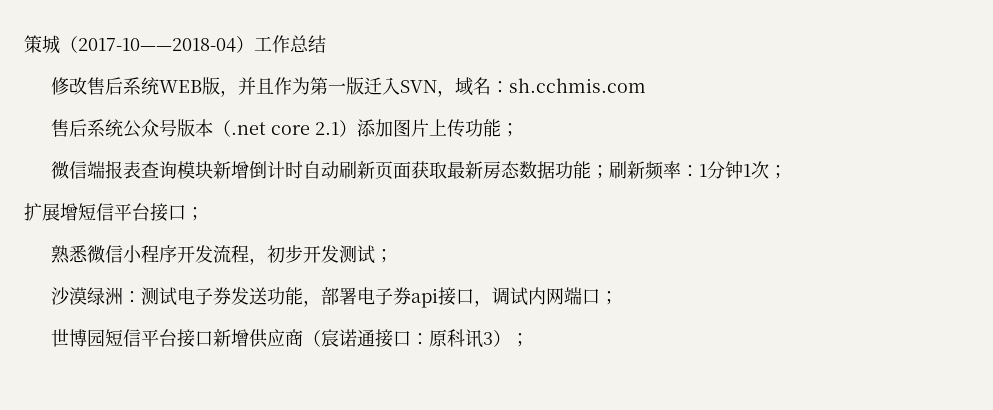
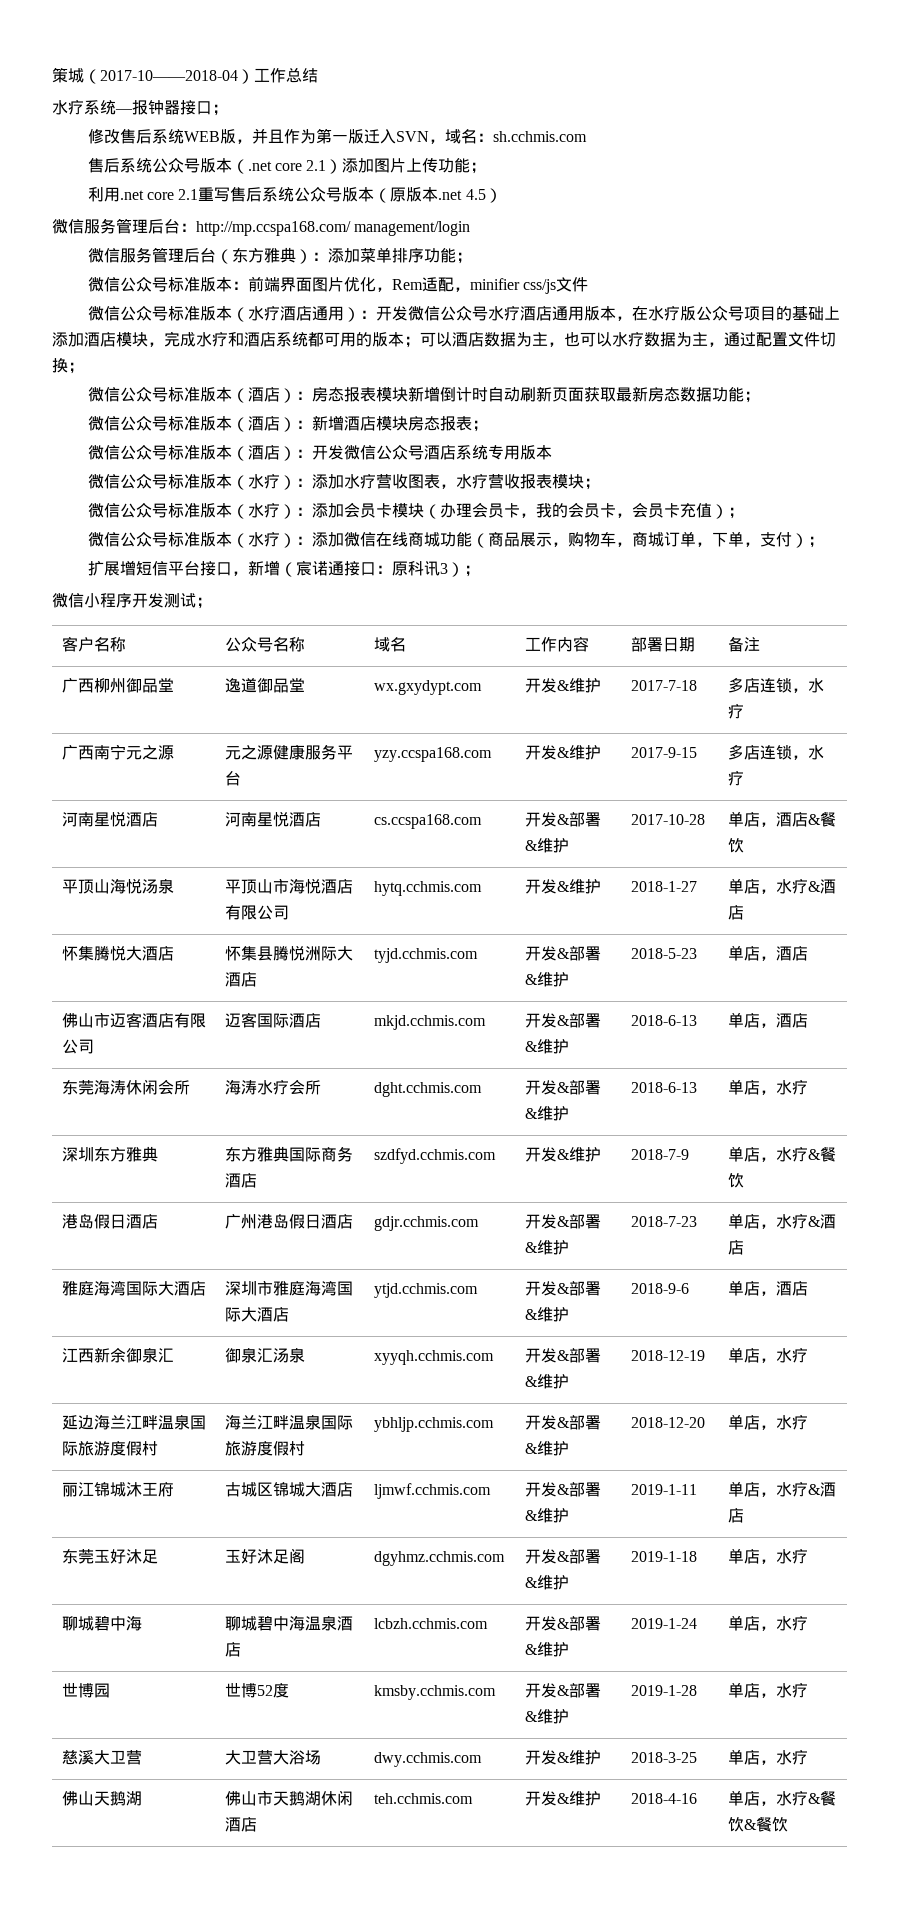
(326, 44) none -> [52,99,228,116] // 水疗系统—报钟器接口；
[51,160,178,179] 微信端报表查询 -> [87,186,502,203] [52,218,471,236] [87,247,472,264] [87,276,589,294] [87,305,840,322] [52,331,836,348] [52,358,84,374] [87,387,376,403] 利用.net core 2.1重写售后系统公众号版本（原版本.net 4.5） // 微信服务管理后台：http://mp.ccspa168.com/ management/login // 微信服务管理后台（东方雅典）：添加菜单排序功能； // 微信公众号标准版本：前端界面图片优化，Rem适配，minifier css/js文件 // 微信公众号标准版本（水疗酒店通用）：开发微信公众号水疗酒店通用版本，在水疗版公众号项目的基础上添加酒店模块，完成水疗和酒店系统都可用的版本；可以酒店数据为主，也可以水疗数据为主，通过配置文件切换； // 微信公众号标准版本（酒店）：房态报表
[609,161,770,180] 刷新频率：1分钟1次 -> [87,415,488,432] [87,445,552,461] [87,473,600,490] [87,502,744,519] [87,531,808,548] // 微信公众号标准版本（酒店）：新增酒店模块房态报表； // 微信公众号标准版本（酒店）：开发微信公众号酒店系统专用版本 // 微信公众号标准版本（水疗）：添加水疗营收图表，水疗营收报表模块； // 微信公众号标准版本（水疗）：添加会员卡模块（办理会员卡，我的会员卡，会员卡充值）； // 微信公众号标准版本（水疗）：添加微信在线商城功能（商品展示，购物车，商城订单，下单，支付）
[186,207,204,221] [51,245,394,265] [51,287,619,308] [51,329,304,348] ； // 熟悉微信小程序开发流程，初步开发测试； // 沙漠绿洲：测试电子券发送功能，部署电子券api接口，调试内网端口； // 世博园短信平台接口新增供应商 -> [231,560,280,576] ，新增
(530, 340) none -> [52,593,212,609] [61,636,126,652] [224,637,305,652] [373,637,406,652] [524,636,589,652] [630,637,695,652] [727,636,760,652] [61,678,174,693] [224,678,305,693] [373,680,482,695] [524,678,601,693] [630,680,697,691] [727,677,824,693] [727,703,744,719] [61,744,174,760] [224,744,353,760] [224,771,241,786] [373,747,492,762] [524,745,601,760] [630,747,697,758] [727,744,824,760] [727,770,744,786] [61,811,158,827] [224,811,321,827] [373,814,482,829] [524,812,601,827] [524,838,569,853] [630,814,705,825] [727,811,836,827] [727,837,744,853] [61,878,174,894] [224,878,353,894] [224,905,289,920] [373,881,482,896] [524,879,601,894] [630,881,697,892] [727,878,836,894] [727,905,744,920] [61,945,174,961] [224,945,353,961] [224,972,257,987] [373,948,478,963] [524,946,601,961] [524,972,569,987] [630,948,697,959] [727,945,808,961] [61,1012,206,1028] [61,1039,94,1054] [224,1012,321,1028] [373,1015,486,1030] [524,1013,601,1028] [524,1039,569,1054] [630,1015,697,1026] [727,1012,808,1028] [61,1079,190,1095] [224,1079,321,1095] [373,1082,482,1097] [524,1080,601,1095] [524,1106,569,1121] [630,1082,697,1093] [727,1079,808,1095] [61,1146,158,1162] [224,1146,353,1162] [224,1173,257,1188] [373,1148,496,1164] [524,1147,601,1162] [630,1149,689,1160] [727,1146,836,1162] [727,1172,744,1188] [61,1214,158,1229] [224,1214,353,1229] [373,1216,479,1231] [524,1214,601,1229] [524,1240,569,1255] [630,1216,697,1227] [727,1213,836,1229] [727,1240,744,1255] [61,1281,206,1296] [224,1280,353,1296] [224,1307,289,1322] [373,1283,478,1298] [524,1281,601,1296] [524,1307,569,1322] [630,1283,689,1294] [727,1280,808,1296] [61,1347,174,1363] [224,1348,305,1363] [373,1350,494,1365] [524,1348,601,1363] [524,1374,569,1389] [630,1350,705,1361] [727,1347,808,1363] [61,1415,206,1430] [61,1441,158,1456] [224,1415,353,1430] [224,1441,305,1456] [373,1417,494,1432] [524,1415,601,1430] [524,1441,569,1456] [630,1417,705,1428] [727,1414,808,1430] [61,1482,174,1497] [224,1482,353,1497] [373,1483,491,1499] [524,1482,601,1497] [524,1508,569,1523] [630,1484,697,1495] [727,1481,836,1497] [727,1508,744,1523] [61,1549,158,1564] [224,1548,305,1564] [373,1551,505,1566] [524,1549,601,1564] [524,1575,569,1590] [630,1551,697,1562] [727,1548,808,1564] [61,1616,142,1631] [224,1616,353,1631] [224,1642,241,1657] [373,1618,488,1629] [524,1616,601,1631] [524,1642,569,1657] [630,1618,697,1629] [727,1615,808,1631] [61,1683,110,1698] [224,1683,289,1698] [373,1685,496,1700] [524,1683,601,1698] [524,1709,569,1724] [630,1685,697,1696] [727,1682,808,1698] [61,1749,142,1765] [224,1750,321,1765] [373,1752,482,1767] [524,1750,601,1765] [630,1752,697,1763] [727,1749,808,1765] [61,1791,142,1806] [224,1790,353,1806] [224,1817,257,1832] [373,1793,473,1804] [524,1791,601,1806] [630,1793,697,1804] [727,1790,836,1806] [727,1816,788,1832] // 微信小程序开发测试； // 客户名称 | 公众号名称 | 域名 | 工作内容 | 部署日期 | 备注 // 广西柳州御品堂 | 逸道御品堂 | wx.gxydypt.com | 开发&维护 | 2017-7-18 | 多店连锁，水疗 // 广西南宁元之源 | 元之源健康服务平台 | yzy.ccspa168.com | 开发&维护 | 2017-9-15 | 多店连锁，水疗 // 河南星悦酒店 | 河南星悦酒店 | cs.ccspa168.com | 开发&部署&维护 | 2017-10-28 | 单店，酒店&餐饮 // 平顶山海悦汤泉 | 平顶山市海悦酒店有限公司 | hytq.cchmis.com | 开发&维护 | 2018-1-27 | 单店，水疗&酒店 // 怀集腾悦大酒店 | 怀集县腾悦洲际大酒店 | tyjd.cchmis.com | 开发&部署&维护 | 2018-5-23 | 单店，酒店 // 佛山市迈客酒店有限公司 | 迈客国际酒店 | mkjd.cchmis.com | 开发&部署&维护 | 2018-6-13 | 单店，酒店 // 东莞海涛休闲会所 | 海涛水疗会所 | dght.cchmis.com | 开发&部署&维护 | 2018-6-13 | 单店，水疗 // 深圳东方雅典 | 东方雅典国际商务酒店 | szdfyd.cchmis.com | 开发&维护 | 2018-7-9 | 单店，水疗&餐饮 // 港岛假日酒店 | 广州港岛假日酒店 | gdjr.cchmis.com | 开发&部署&维护 | 2018-7-23 | 单店，水疗&酒店 // 雅庭海湾国际大酒店 | 深圳市雅庭海湾国际大酒店 | ytjd.cchmis.com | 开发&部署&维护 | 2018-9-6 | 单店，酒店 // 江西新余御泉汇 | 御泉汇汤泉 | xyyqh.cchmis.com | 开发&部署&维护 | 2018-12-19 | 单店，水疗 // 延边海兰江畔温泉国际旅游度假村 | 海兰江畔温泉国际旅游度假村 | ybhljp.cchmis.com | 开发&部署&维护 | 2018-12-20 | 单店，水疗 // 丽江锦城沐王府 | 古城区锦城大酒店 | ljmwf.cchmis.com | 开发&部署&维护 | 2019-1-11 | 单店，水疗&酒店 // 东莞玉好沐足 | 玉好沐足阁 | dgyhmz.cchmis.com | 开发&部署&维护 | 2019-1-18 | 单店，水疗 // 聊城碧中海 | 聊城碧中海温泉酒店 | lcbzh.cchmis.com | 开发&部署&维护 | 2019-1-24 | 单店，水疗 // 世博园 | 世博52度 | kmsby.cchmis.com | 开发&部署&维护 | 2019-1-28 | 单店，水疗 // 慈溪大卫营 | 大卫营大浴场 | dwy.cchmis.com | 开发&维护 | 2018-3-25 | 单店，水疗 // 佛山天鹅湖 | 佛山市天鹅湖休闲酒店 | teh.cchmis.com | 开发&维护 | 2018-4-16 | 单店，水疗&餐饮&餐饮

